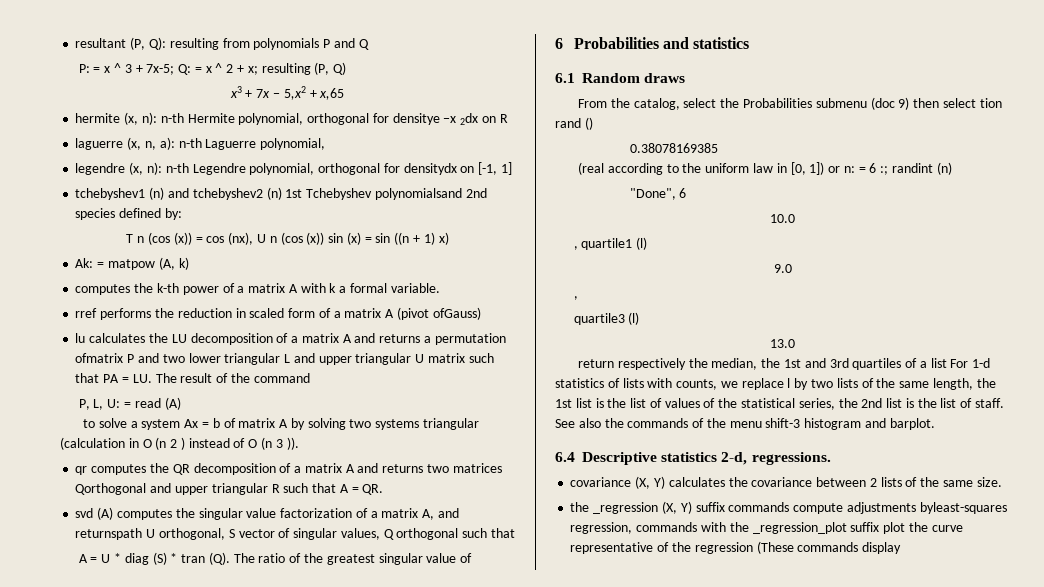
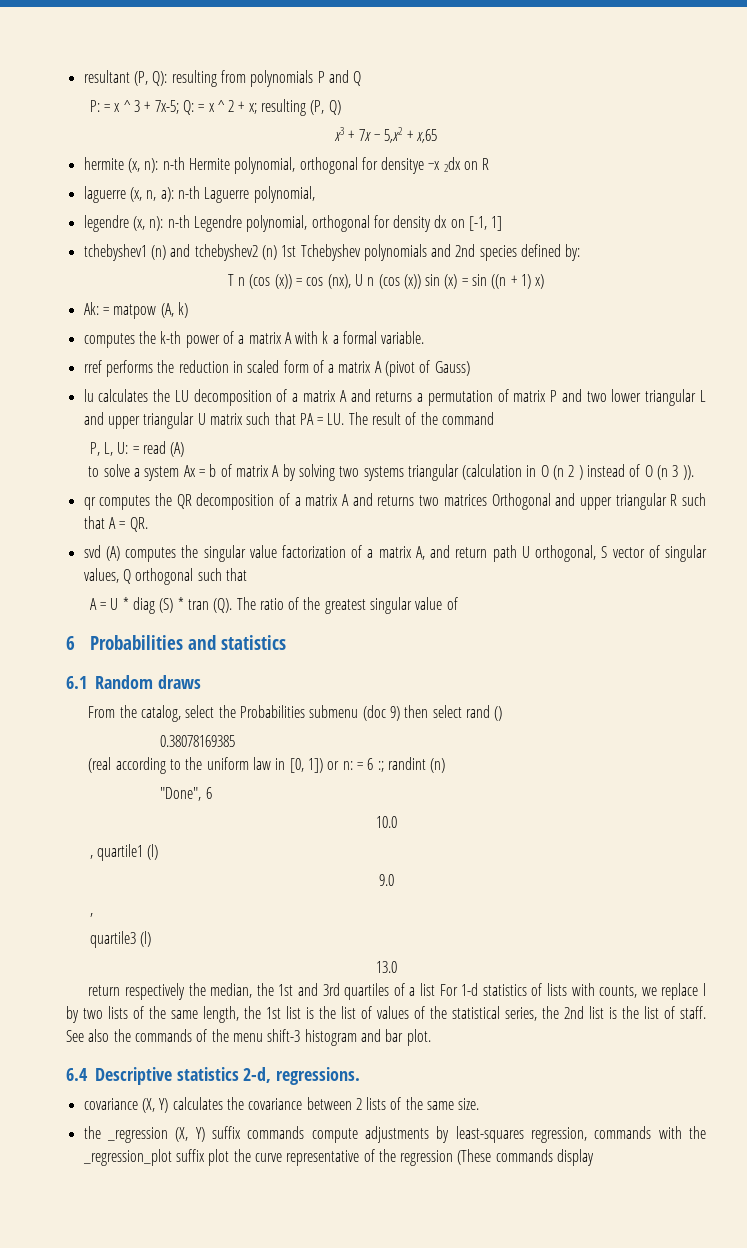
[403,163,457,175] densitydx -> [393,215,448,232] density dx
[374,188,462,200] polynomialsand -> [363,244,452,261] polynomials and
[432,307,481,320] ofGauss) -> [419,360,470,376] of Gauss)
[75,353,124,363] ofmatrix -> [497,389,547,402] of matrix
[75,483,147,495] Qorthogonal -> [491,493,551,510] Orthogonal
[75,528,143,540] returnspath -> [455,545,517,562] return path
[979,98,1002,108] tion -> (462, 711) none
[889,418,935,430] barplot. -> [385,1029,431,1046] bar plot.
[919,502,1007,514] byleast-squares -> [436,1126,524,1143] by least-squares

